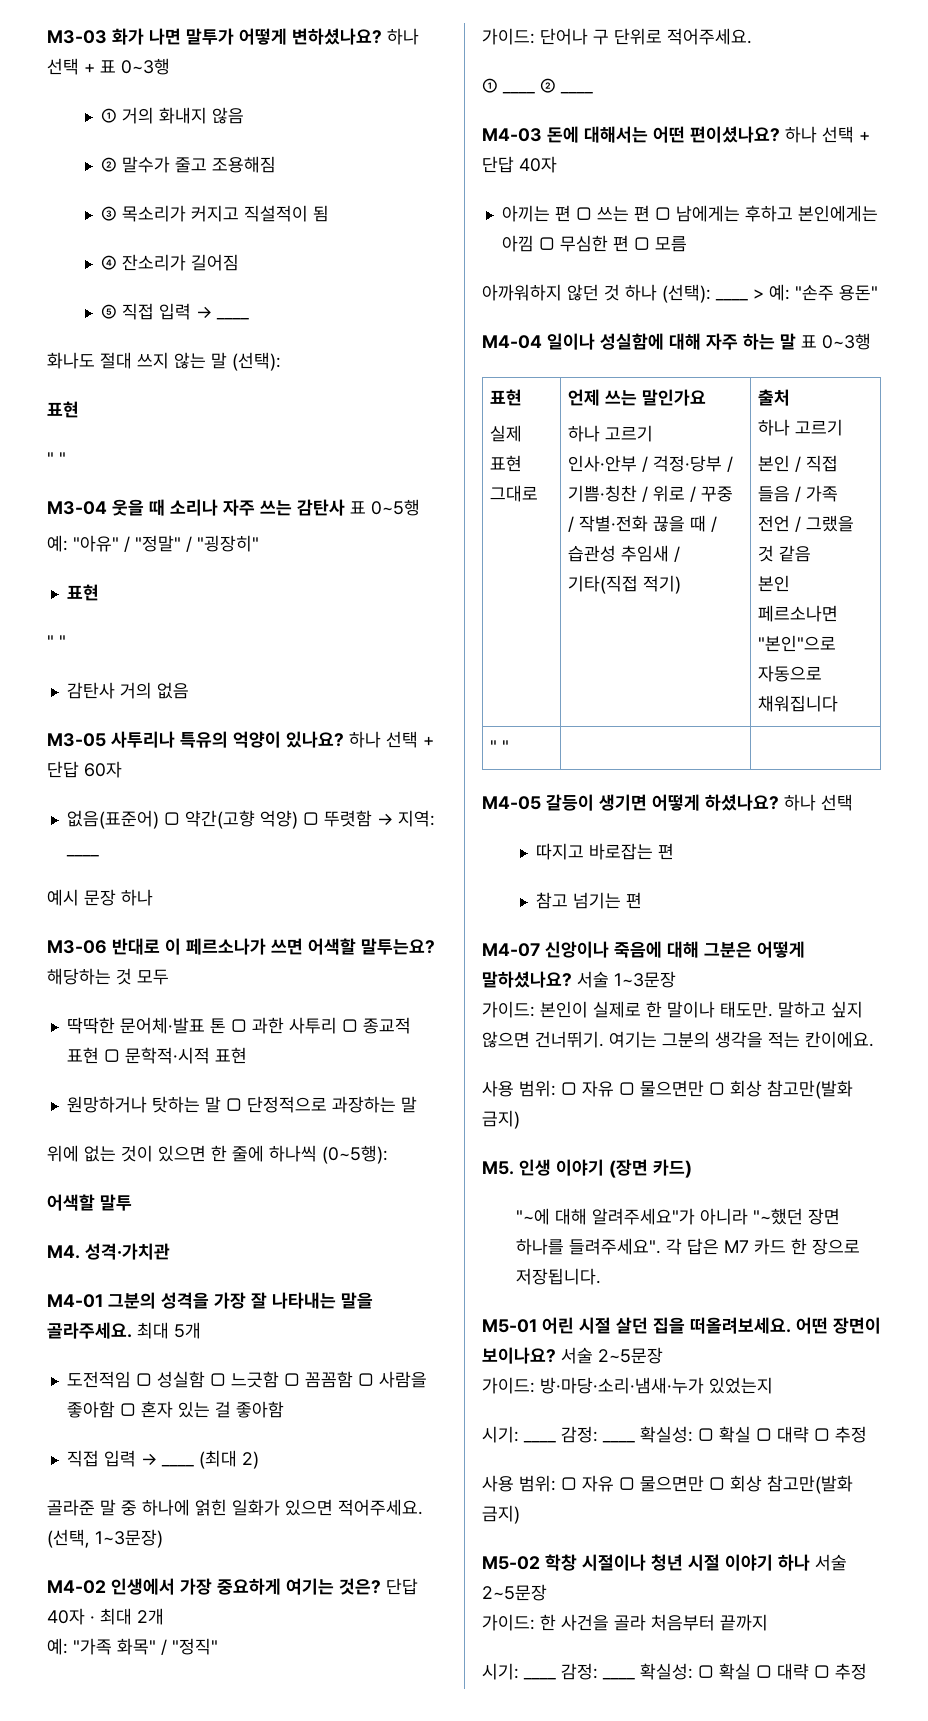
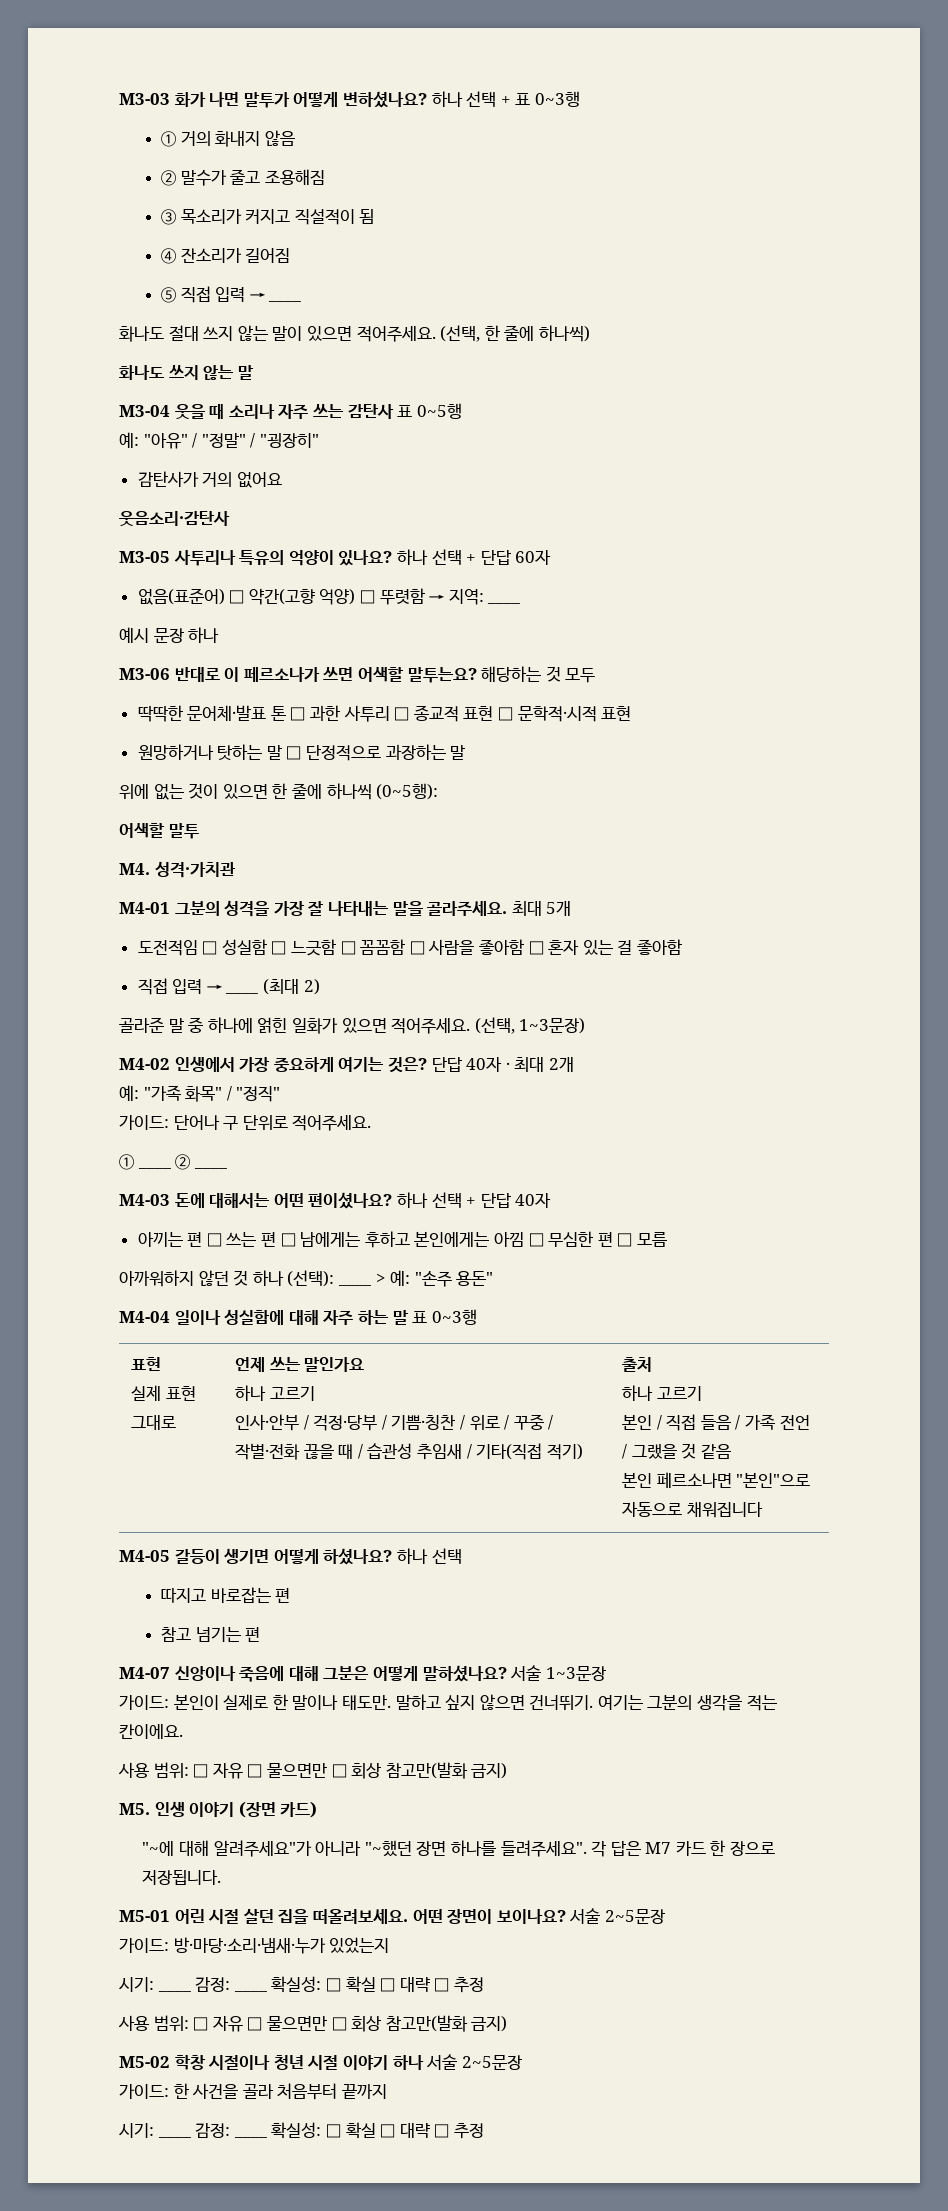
[211,352,281,371] [47,401,79,418] [47,452,66,465] 말 (선택): // 표현 // " " -> [272,325,590,342] [119,365,254,380] 말이 있으면 적어주세요. (선택, 한 줄에 하나씩) // 화나도 쓰지 않는 말
[66,584,99,601] [47,635,66,648] [66,682,189,699] 표현 // " " // 감탄사 거의 없음 -> [137,471,282,488] [119,511,230,526] 감탄사가 거의 없어요 // 웃음소리·감탄사
[490,740,510,753] // " " | | -> (763, 1509) none

